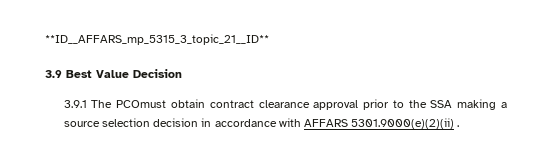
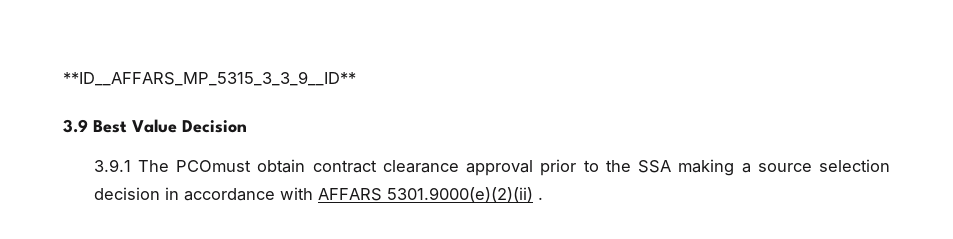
[45,34,269,45] **ID__AFFARS_mp_5315_3_topic_21__ID** -> [63,71,356,86] **ID__AFFARS_MP_5315_3_3_9__ID**

